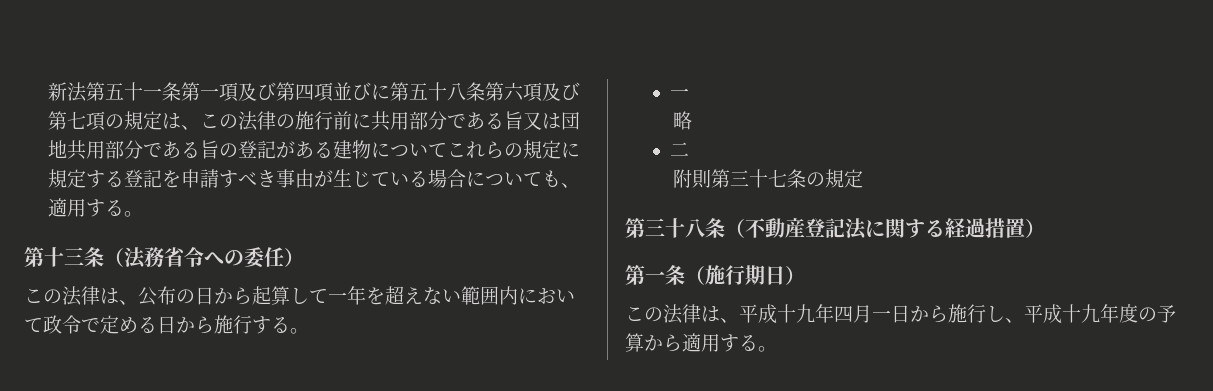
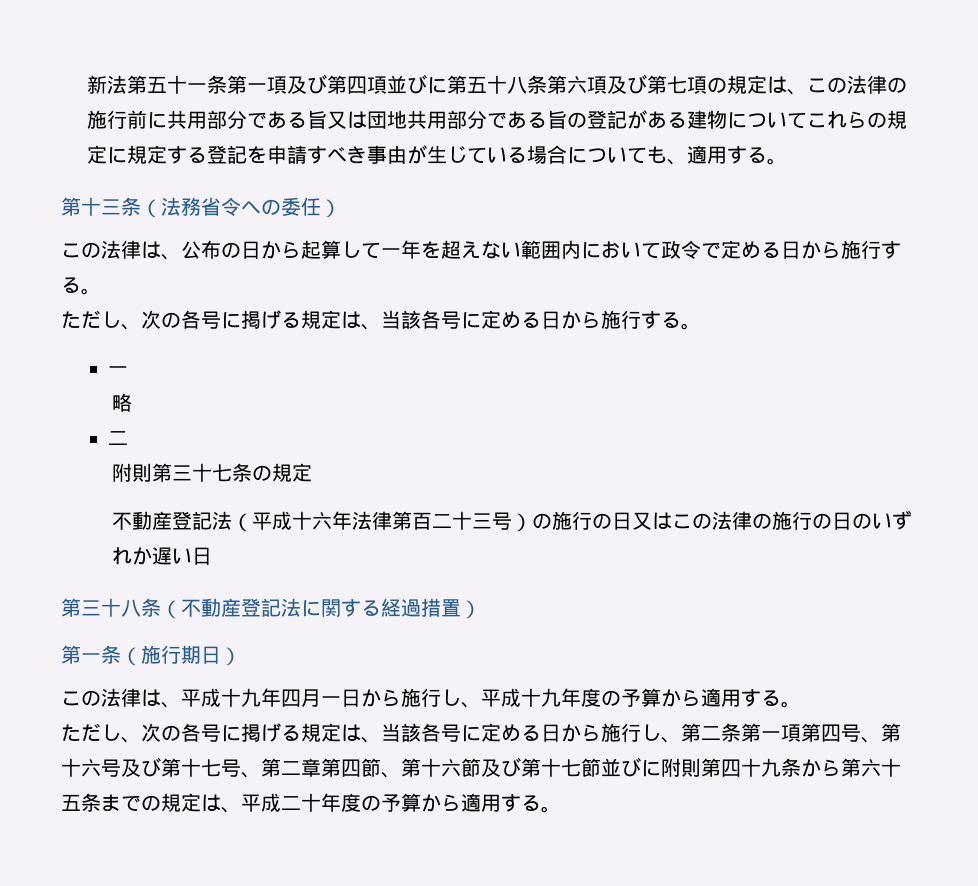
(309, 331) none -> [61,310,701,330] // ただし、次の各号に掲げる規定は、当該各号に定める日から施行する。
(863, 178) none -> [112,510,913,532] [112,547,213,565] // 不動産登記法（平成十六年法律第百二十三号）の施行の日又はこの法律の施行の日のいずれか遅い日
(777, 349) none -> [61,723,901,743] [61,757,901,778] [61,793,561,813] // ただし、次の各号に掲げる規定は、当該各号に定める日から施行し、第二条第一項第四号、第十六号及び第十七号、第二章第四節、第十六節及び第十七節並びに附則第四十九条から第六十五条までの規定は、平成二十年度の予算から適用する。

